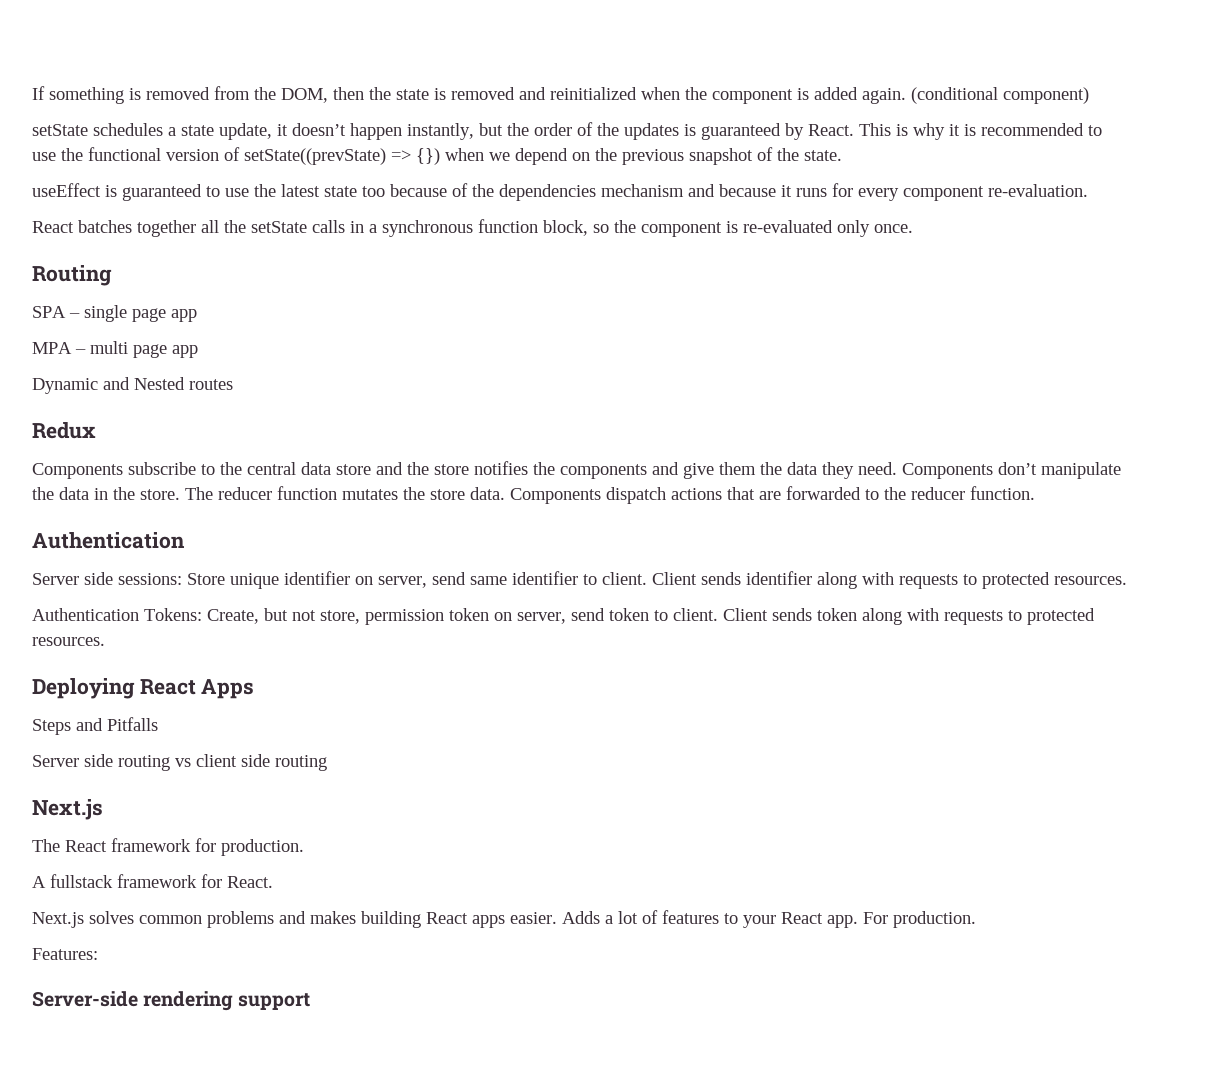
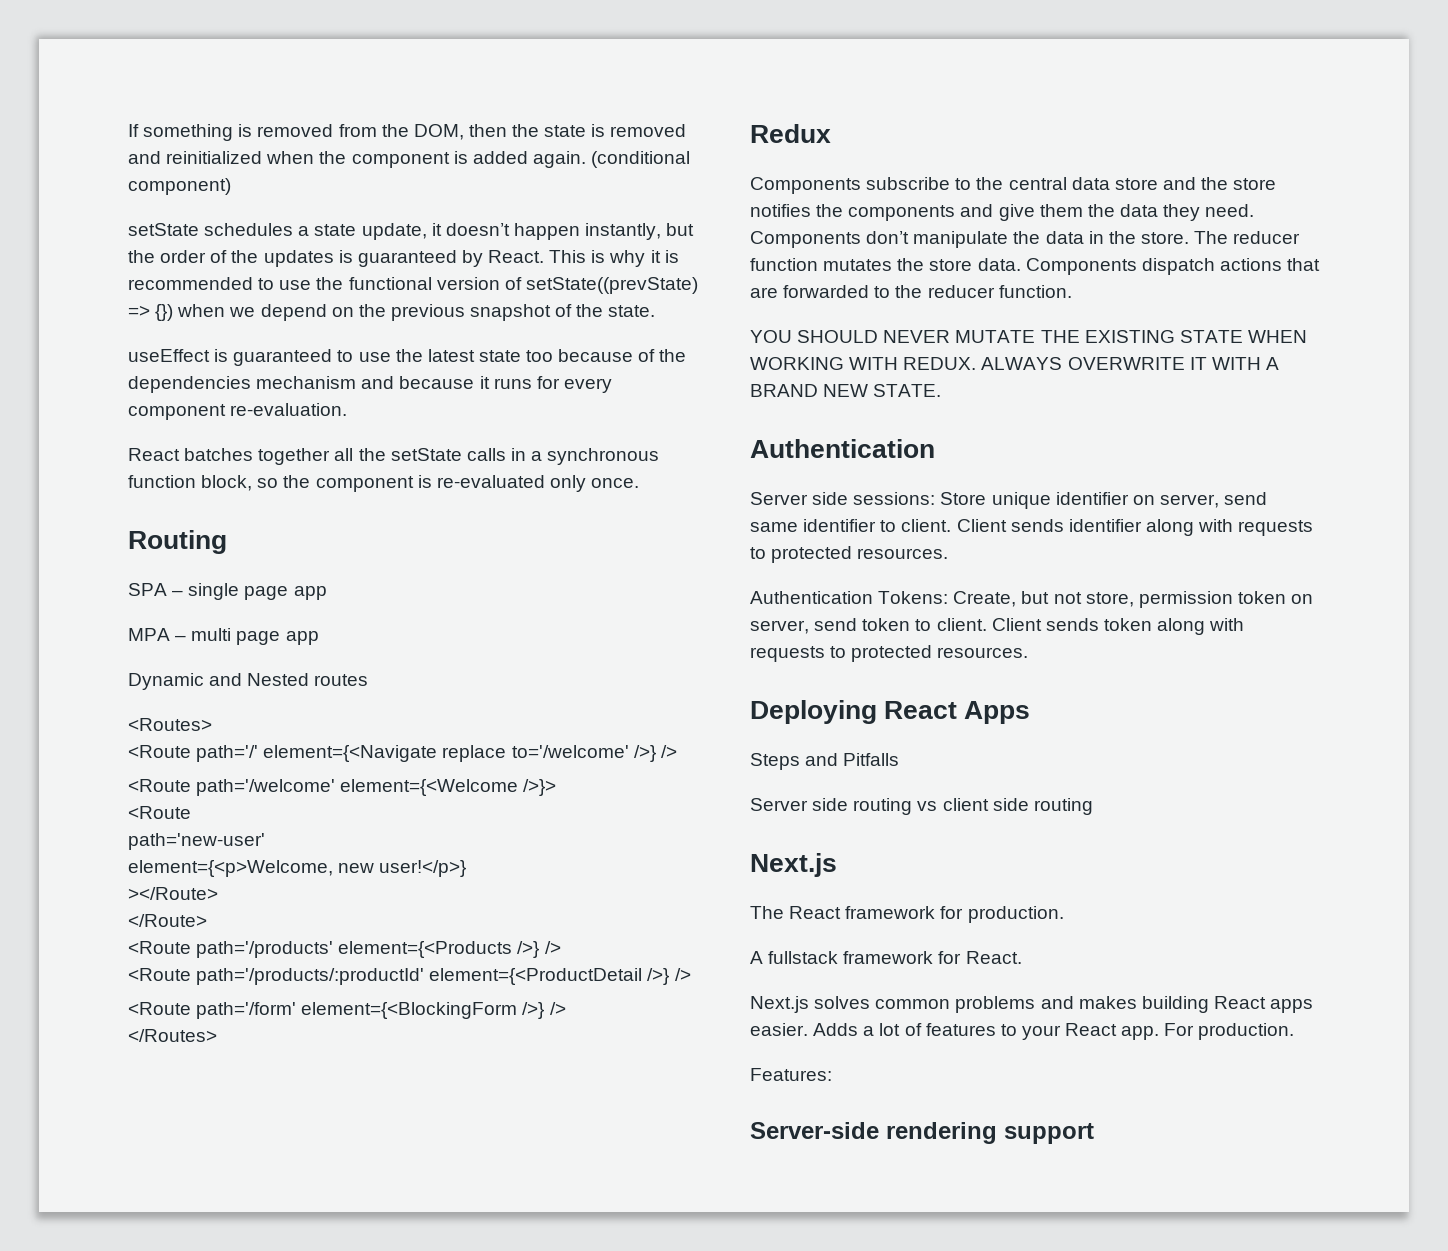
(233, 384) none -> [128,718,212,731] [128,745,677,762] [128,779,557,796] [128,806,191,819] [128,833,265,850] [128,860,467,877] [128,887,218,900] [128,914,207,927] [128,941,561,958] [128,968,691,985] [128,1002,566,1019] [128,1029,217,1042] // <Routes> // <Route path='/' element={<Navigate replace to='/welcome' />} /> // <Route path='/welcome' element={<Welcome />}> // <Route // path='new-user' // element={<p>Welcome, new user!</p>} // ></Route> // </Route> // <Route path='/products' element={<Products />} /> // <Route path='/products/:productId' element={<ProductDetail />} /> // <Route path='/form' element={<BlockingForm />} /> // </Routes>
(1035, 493) none -> [750,330,1307,343] [750,357,1279,370] [750,384,942,397] // YOU SHOULD NEVER MUTATE THE EXISTING STATE WHEN WORKING WITH REDUX. ALWAYS OVERWRITE IT WITH A BRAND NEW STATE.

